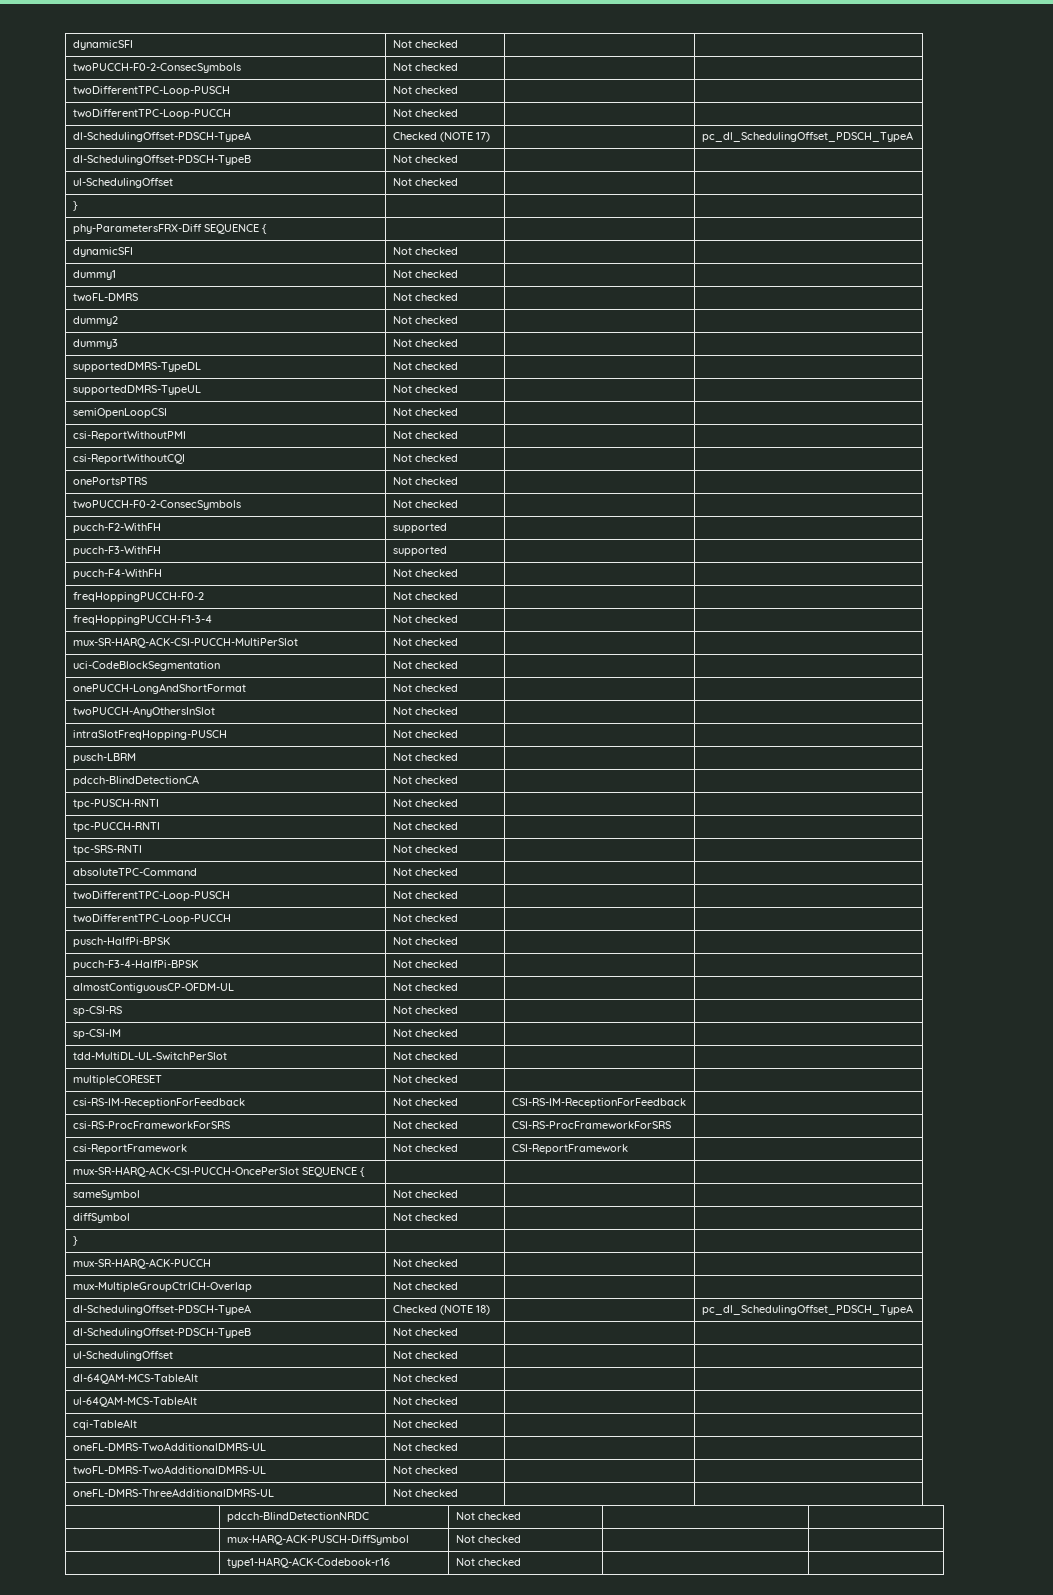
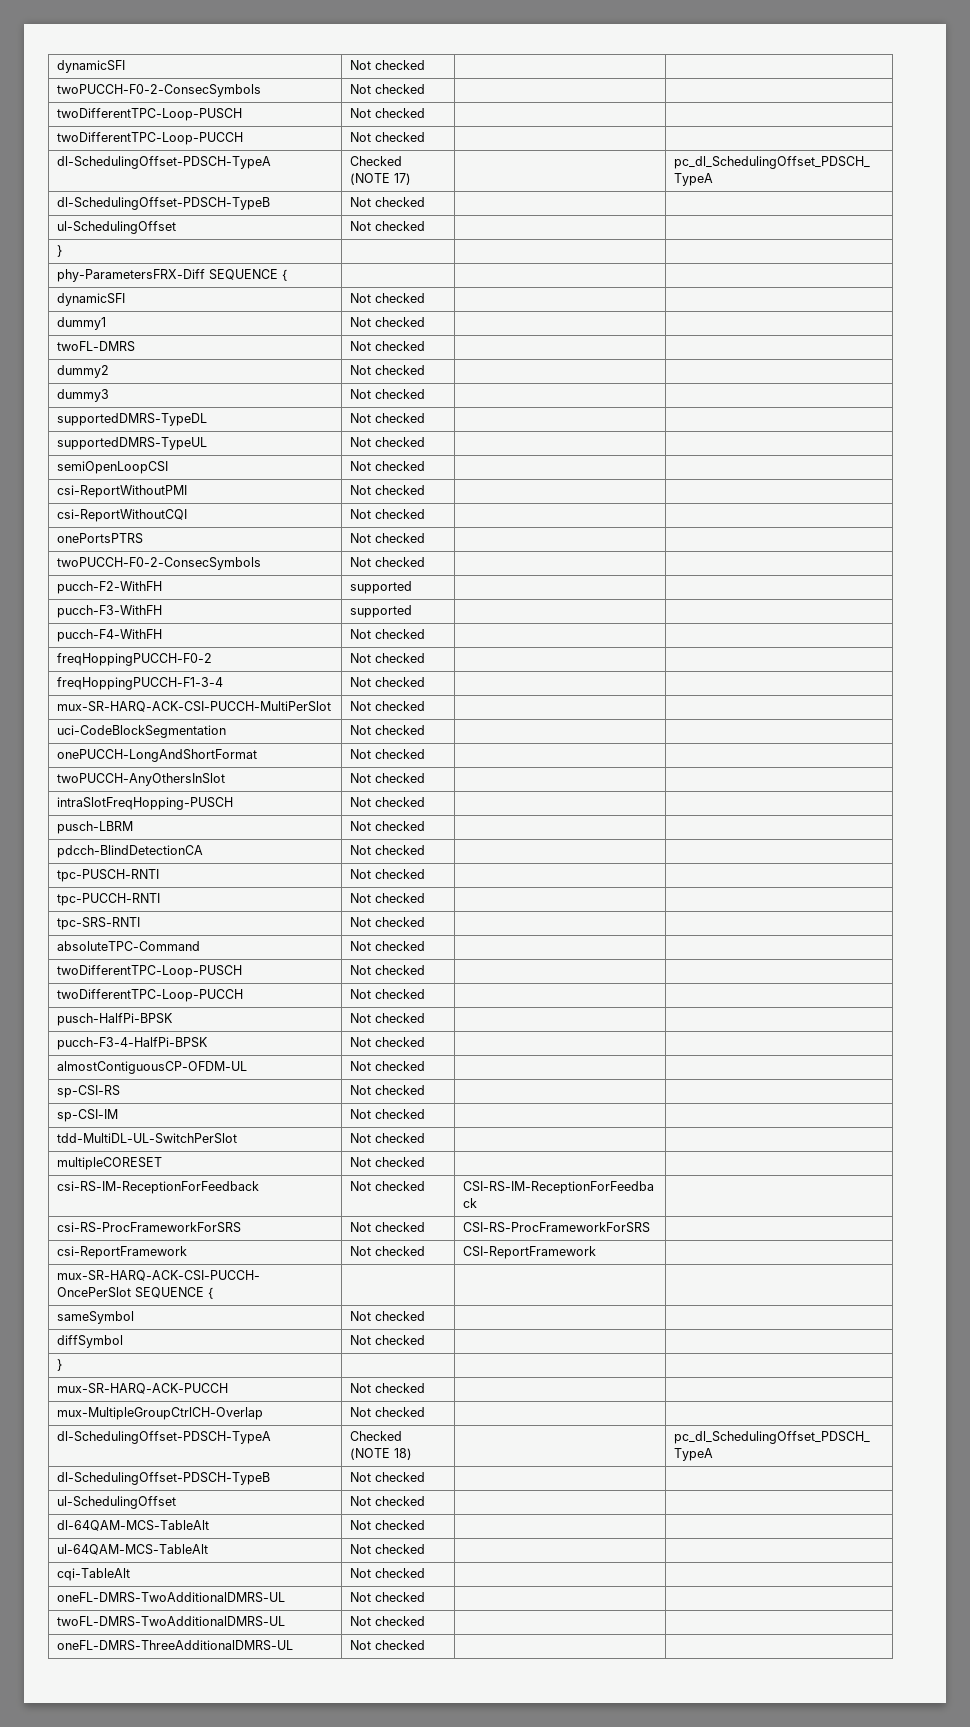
[226,1512,369,1522] [455,1512,521,1520] [226,1534,409,1545] [455,1535,521,1543] [226,1557,390,1568] [455,1558,521,1566] // | pdcch-BlindDetectionNRDC | Not checked | | // | mux-HARQ-ACK-PUSCH-DiffSymbol | Not checked | | // | type1-HARQ-ACK-Codebook-r16 | Not checked | | -> (426, 1645) none

